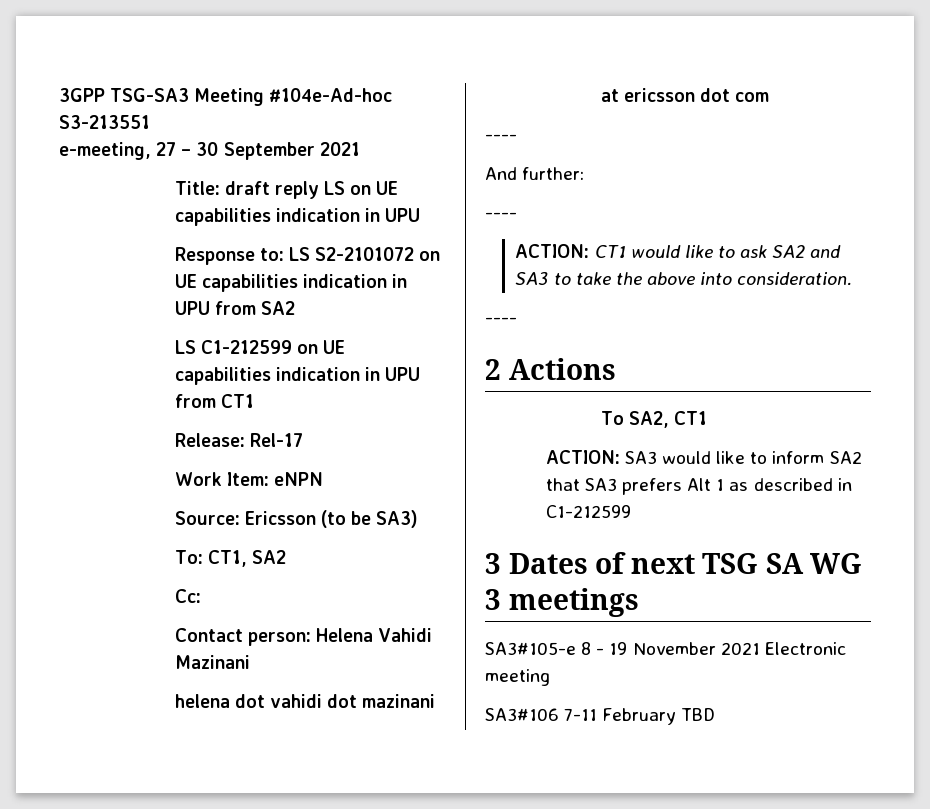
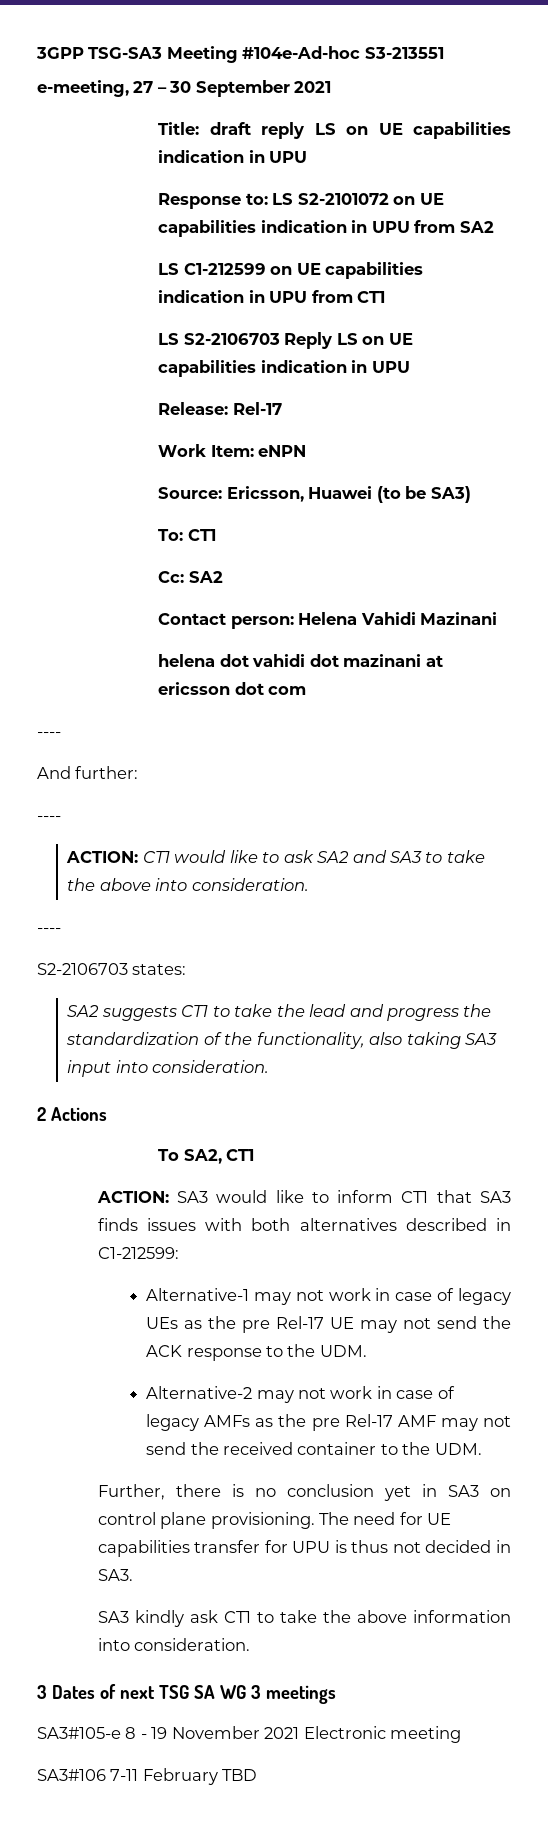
(254, 401) none -> [158,332,413,349] [158,360,410,377] // LS S2-2106703 Reply LS on UE capabilities indication in UPU
[244,511,316,525] Ericsson -> [226,486,373,502] Ericsson, Huawei
[207,550,287,567] CT1, SA2 -> [187,529,216,541] CT1
(201, 596) none -> [188,571,223,583] SA2
(517, 320) none -> [37,963,187,975] [67,1004,492,1021] [66,1032,498,1049] [67,1060,270,1077] // S2-2106703 states: // SA2 suggests CT1 to take the lead and progress the standardization of the functionality, also taking SA3 input into consideration.
[829,451,862,464] SA2 -> [401,1191,429,1203] CT1
[622,478,852,495] [545,505,631,518] prefers Alt 1 as described in C1-212599 -> [97,1218,512,1231] [97,1247,179,1259] [146,1288,512,1305] [146,1316,512,1333] [146,1344,367,1361] [146,1386,455,1403] [146,1414,511,1431] [146,1442,482,1455] [97,1484,512,1501] [97,1512,452,1529] [97,1540,512,1557] [97,1569,133,1581] [97,1610,512,1627] [97,1638,251,1651] finds issues with both alternatives described in C1-212599: // Alternative-1 may not work in case of legacy UEs as the pre Rel-17 UE may not send the ACK response to the UDM. // Alternative-2 may not work in case of legacy AMFs as the pre Rel-17 AMF may not send the received container to the UDM. // Further, there is no conclusion yet in SA3 on control plane provisioning. The need for UE capabilities transfer for UPU is thus not decided in SA3. // SA3 kindly ask CT1 to take the above information into consideration.

